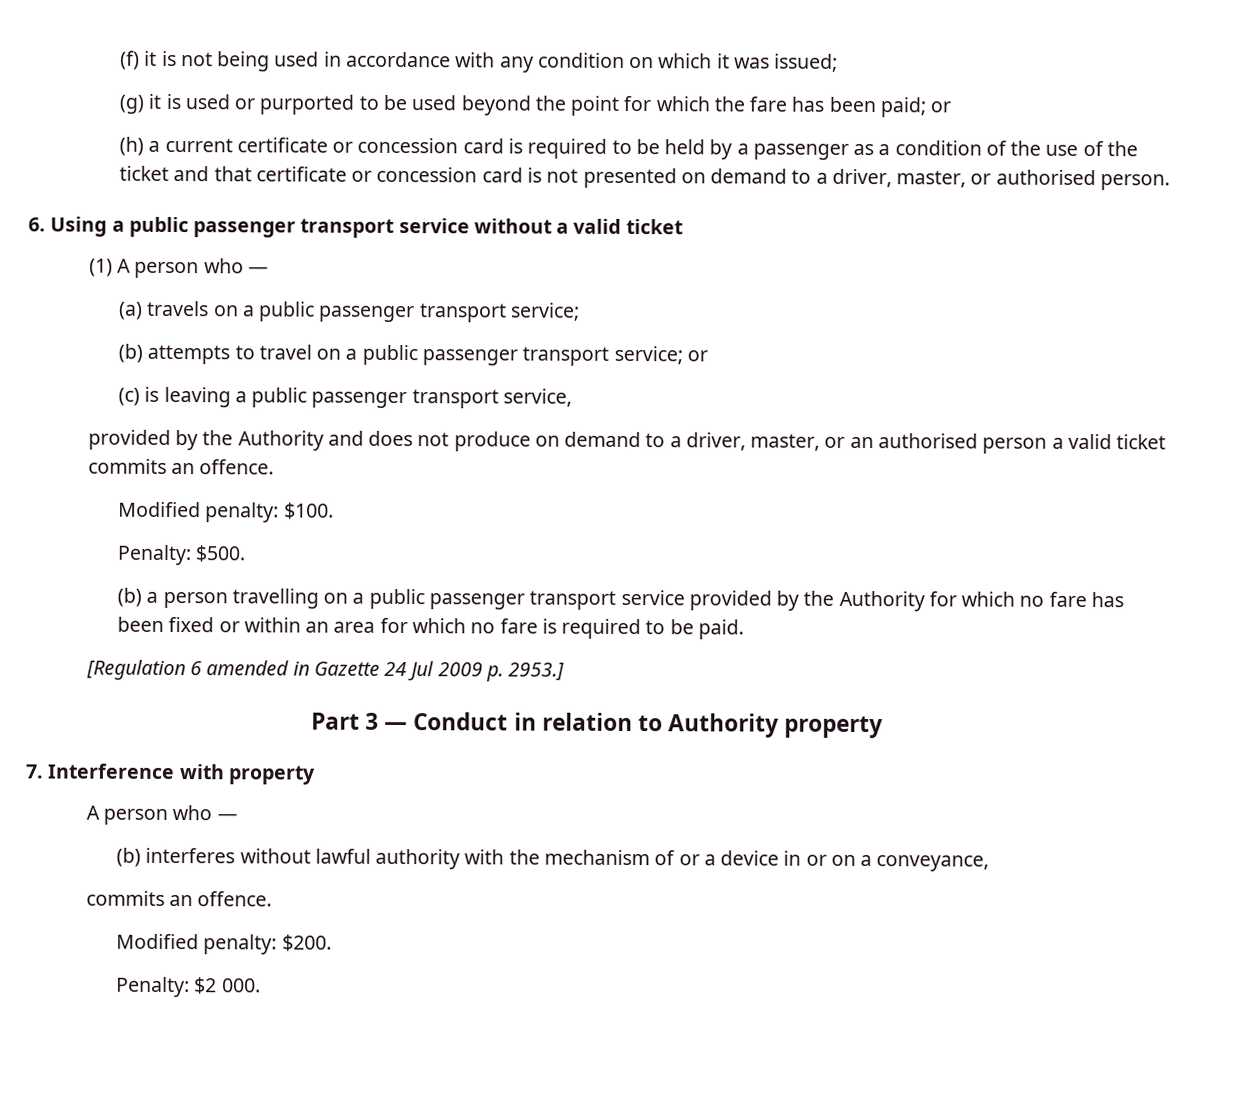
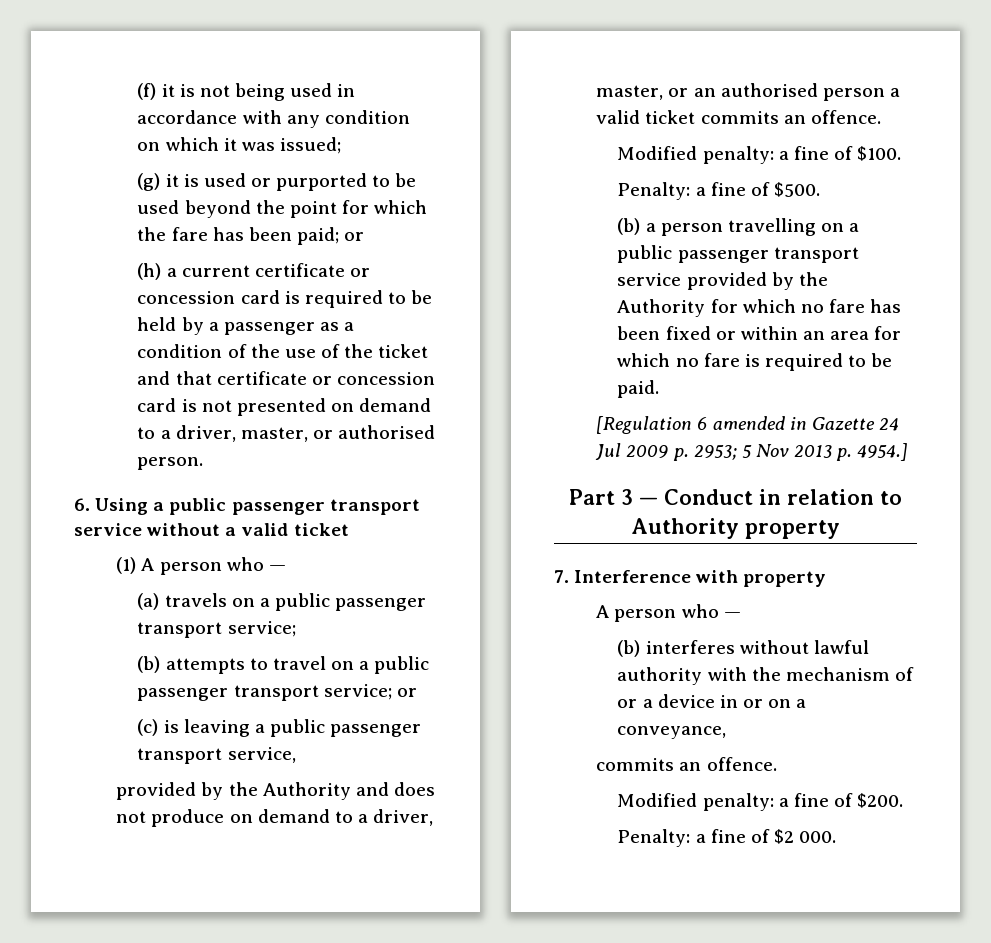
(280, 512) none -> [778,146,853,160] a fine of
(193, 555) none -> [695,182,770,196] a fine of
[508,662,565,681] 2953.] -> [693,443,909,461] 2953; 5 Nov 2013 p. 4954.]
(278, 944) none -> [778,793,853,807] a fine of
(191, 987) none -> [695,829,770,843] a fine of

